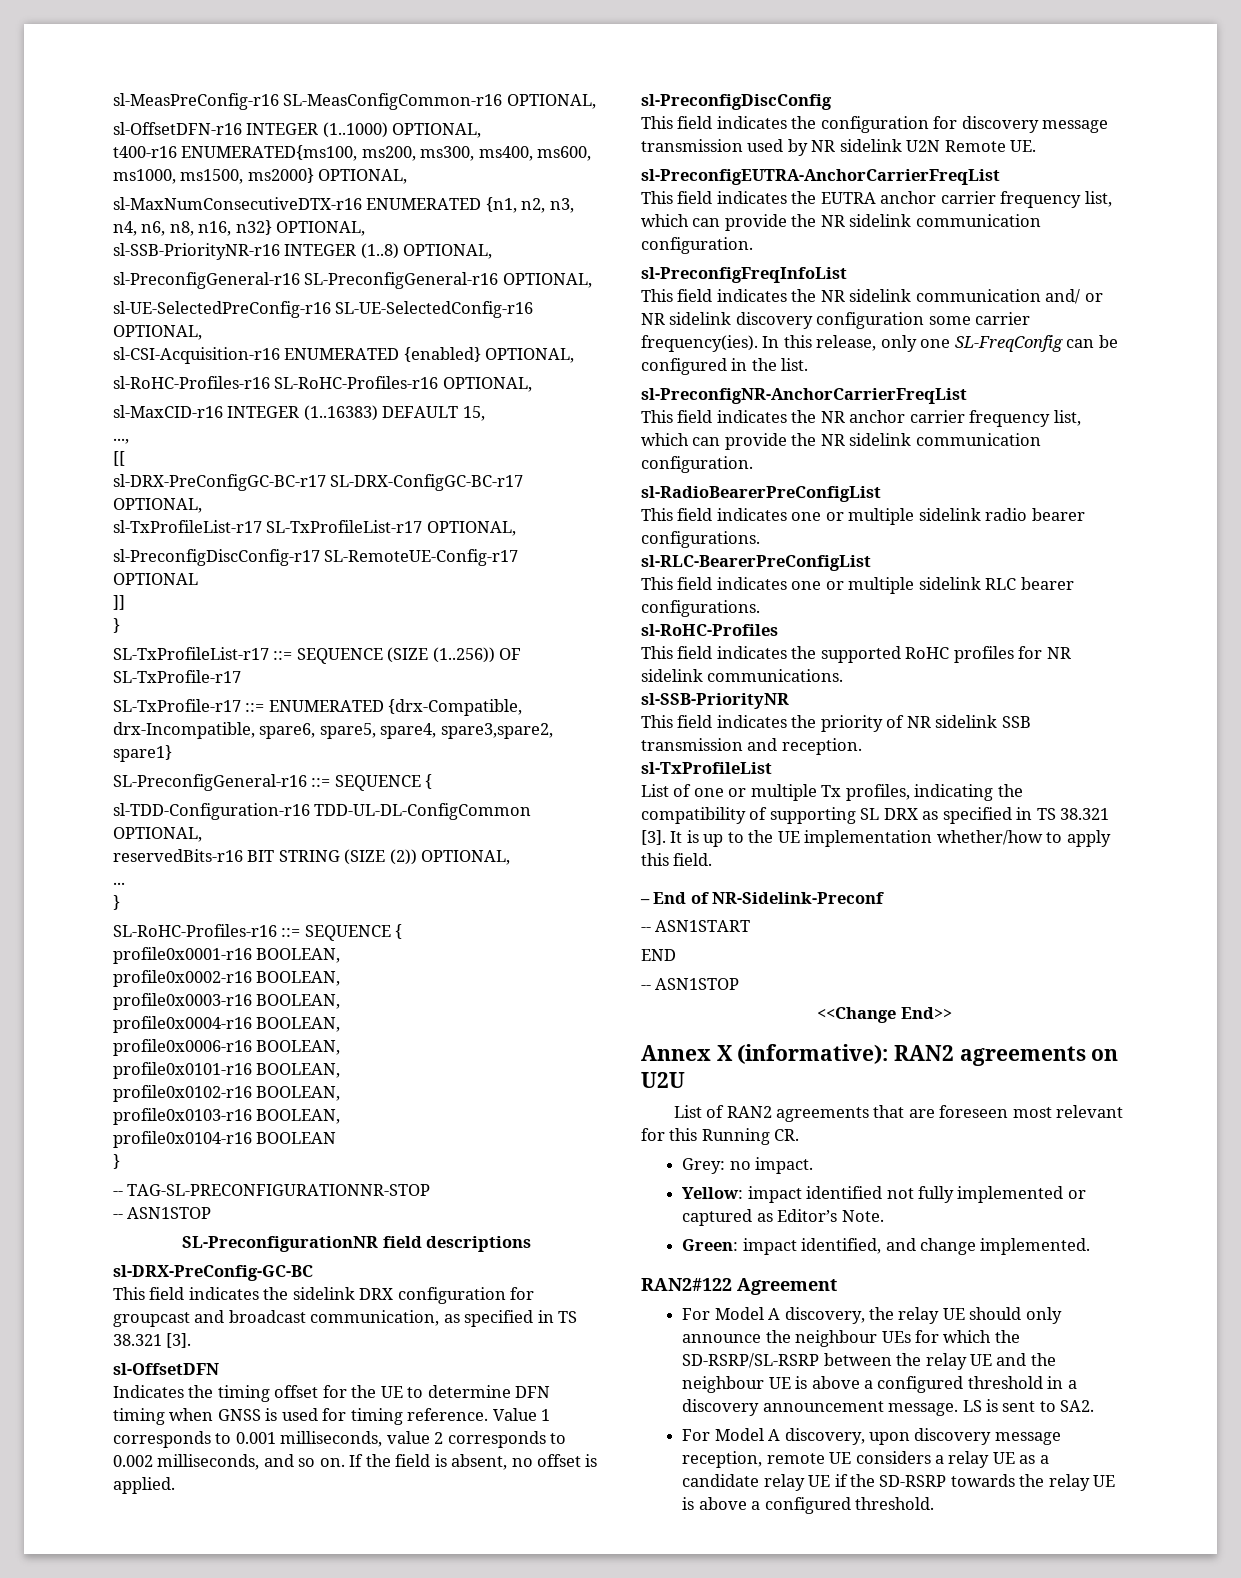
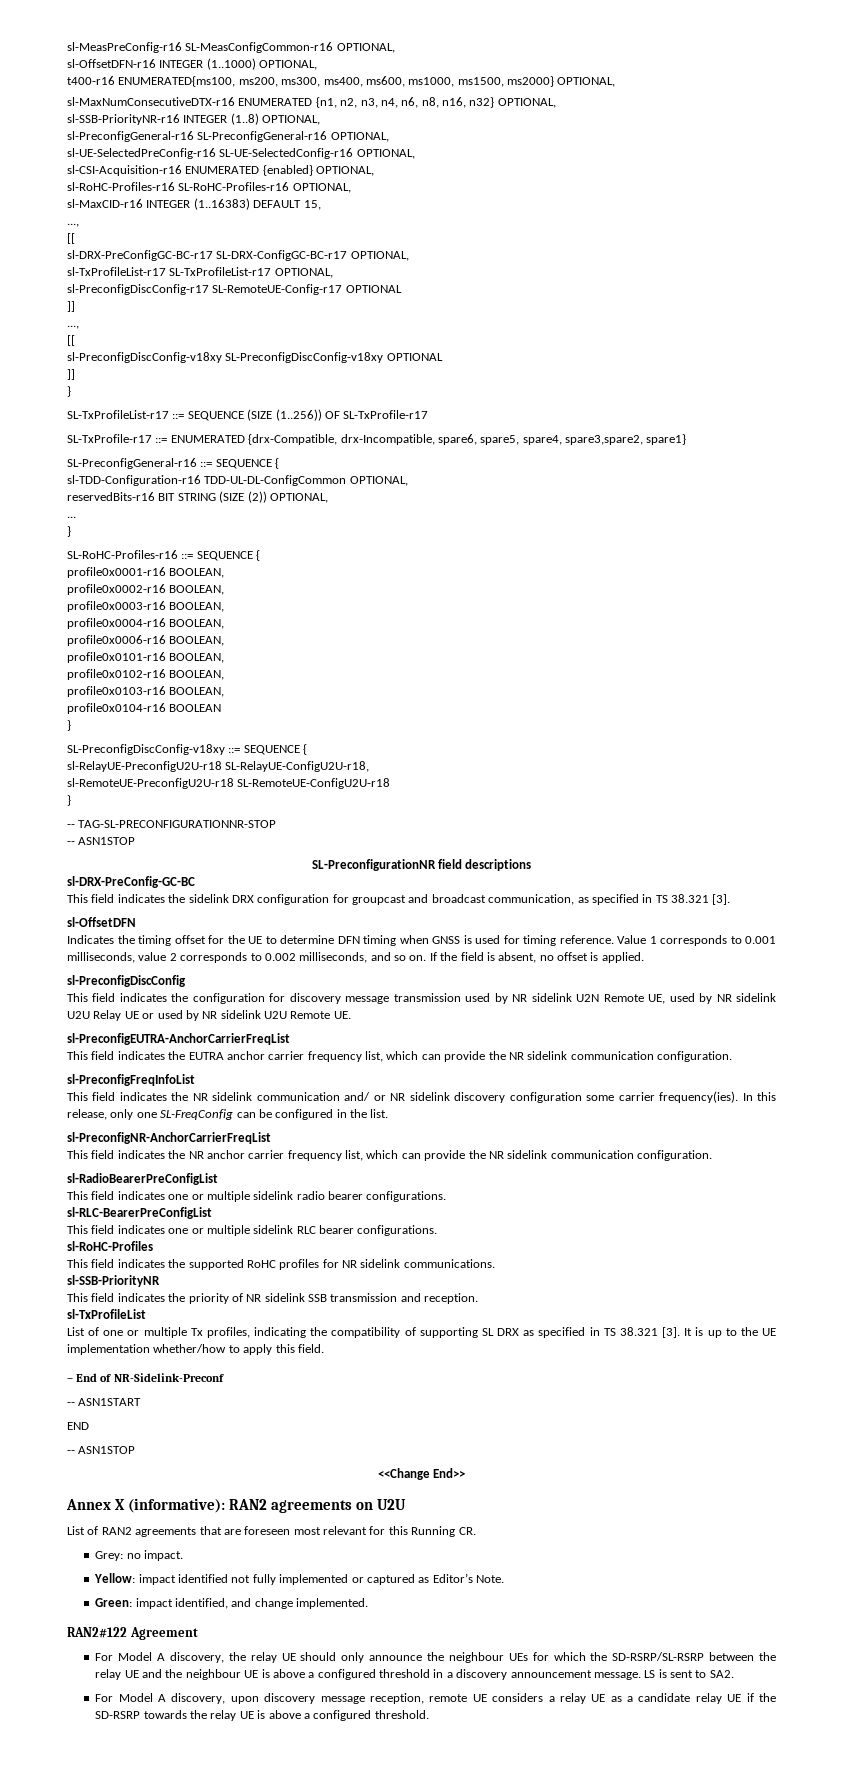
(125, 602) none -> [67,325,79,329] [67,335,75,346] [67,352,443,363] [67,369,75,380] // ..., // [[ // sl-PreconfigDiscConfig-v18xy SL-PreconfigDiscConfig-v18xy OPTIONAL // ]]
(120, 1161) none -> [67,744,308,755] [67,761,370,772] [67,778,391,789] [67,795,71,806] // SL-PreconfigDiscConfig-v18xy ::= SEQUENCE { // sl-RelayUE-PreconfigU2U-r18 SL-RelayUE-ConfigU2U-r18, // sl-RemoteUE-PreconfigU2U-r18 SL-RemoteUE-ConfigU2U-r18 // }
(1006, 146) none -> [648,993,777,1004] [67,1010,331,1021] UE, used by NR sidelink U2U Relay UE or used by NR sidelink U2U Remote

